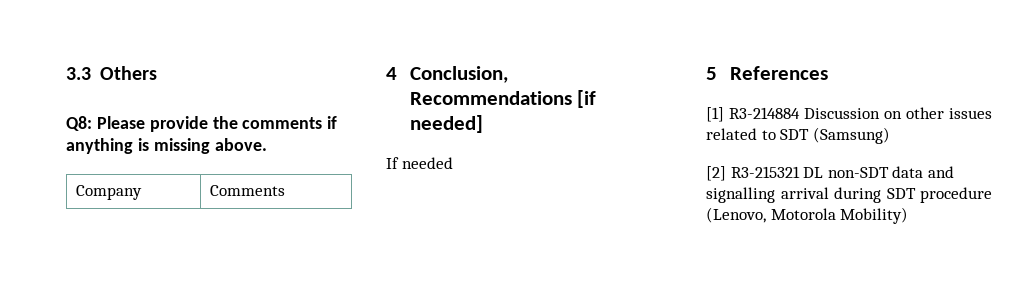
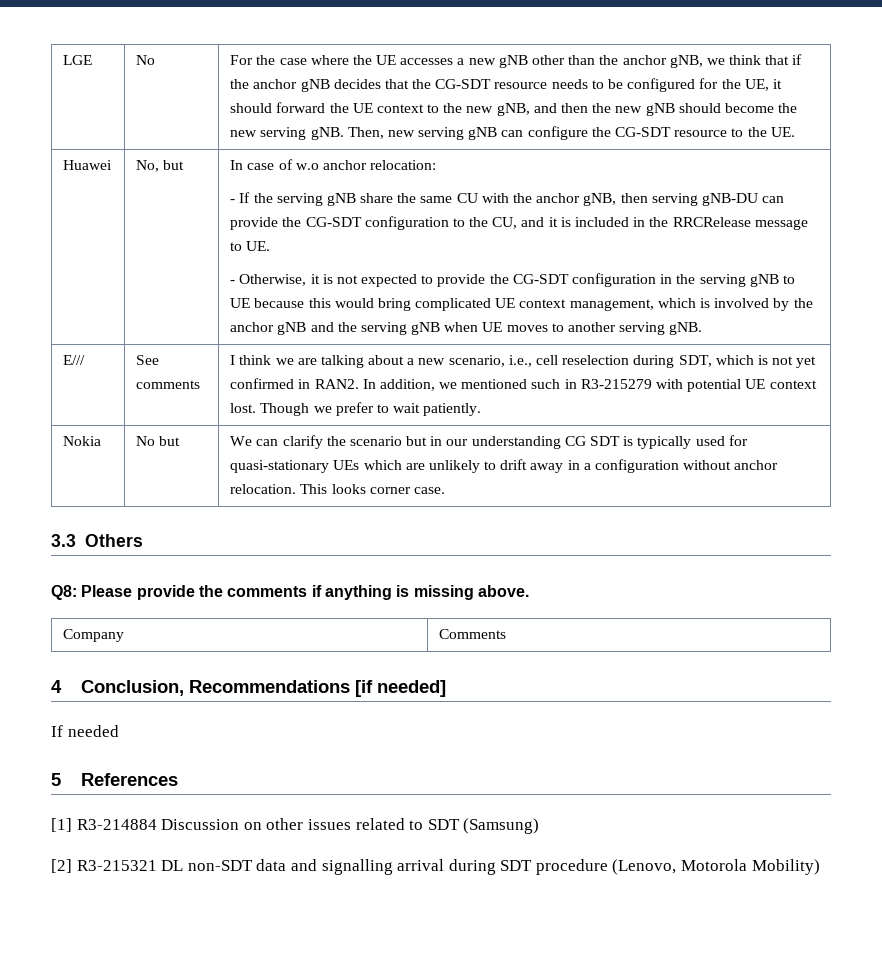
(66, 73) none -> [63,55,93,65] [136,55,156,65] [230,54,803,68] [230,78,782,92] [230,102,798,116] [230,126,795,140] [63,160,113,170] [136,160,185,172] [230,159,437,170] [230,192,785,206] [230,216,808,230] [230,241,271,251] [230,273,795,287] [230,298,813,311] [230,322,703,335] [63,355,86,365] [136,355,160,365] [136,380,201,389] [230,355,817,368] [230,378,817,392] [230,402,482,416] [63,436,102,446] [136,436,181,446] [230,435,748,449] [230,459,779,473] [230,484,445,494] LGE | No | For the case where the UE accesses a new gNB other than the anchor gNB, we think that if the anchor gNB decides that the CG-SDT resource needs to be configured for the UE, it should forward the UE context to the new gNB, and then the new gNB should become the new serving gNB. Then, new serving gNB can configure the CG-SDT resource to the UE. // Huawei | No, but | In case of w.o anchor relocation: // - If the serving gNB share the same CU with the anchor gNB, then serving gNB-DU can provide the CG-SDT configuration to the CU, and it is included in the RRCRelease message to UE. // - Otherwise, it is not expected to provide the CG-SDT configuration in the serving gNB to UE because this would bring complicated UE context management, which is involved by the anchor gNB and the serving gNB when UE moves to another serving gNB. // E/// | See comments | I think we are talking about a new scenario, i.e., cell reselection during SDT, which is not yet confirmed in RAN2. In addition, we mentioned such in R3-215279 with potential UE context lost. Though we prefer to wait patiently. // Nokia | No but | We can clarify the scenario but in our understanding CG SDT is typically used for quasi-stationary UEs which are unlikely to drift away in a configuration without anchor relocation. This looks corner case. //

